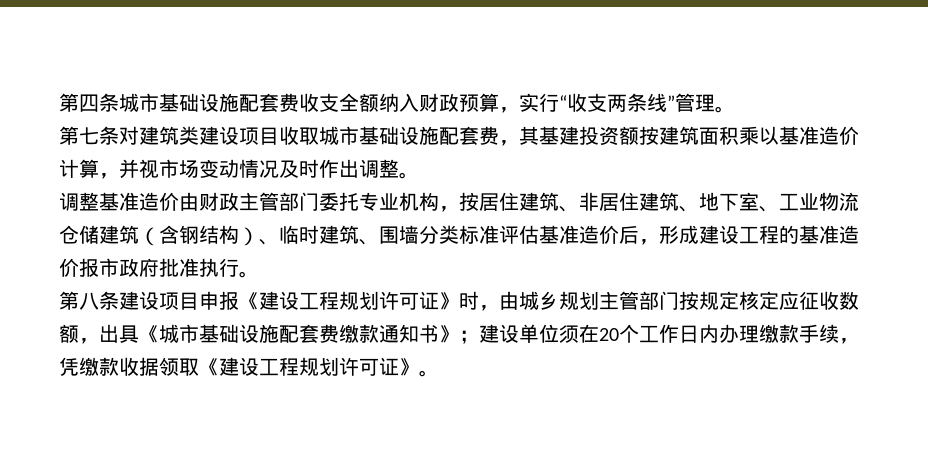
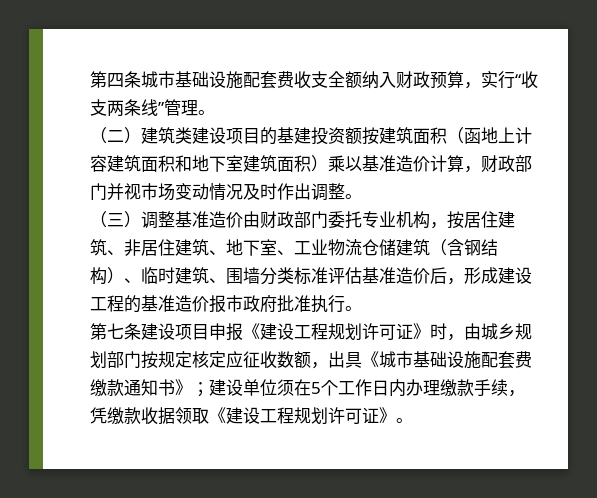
[59,126,139,145] 第七条对 -> [90,127,141,144] （二）
[279,126,539,146] 收取城市基础设施配套费，其 -> [260,127,277,145] 的
(739, 135) none -> [447,127,532,144] [90,155,328,172] （函地上计容建筑面积和地下室建筑面积）
(119, 176) none -> [481,155,532,173] [90,183,107,200] 财政部门
(419, 175) none -> [90,211,141,228] （三）
[239,192,279,211] 主管 -> (294, 219) none
[79,292,99,310] 八 -> [107,323,124,339] 七
[599,291,639,310] 主管 -> (107, 359) none
[599,328,619,341] 20 -> [311,382,321,394] 5

